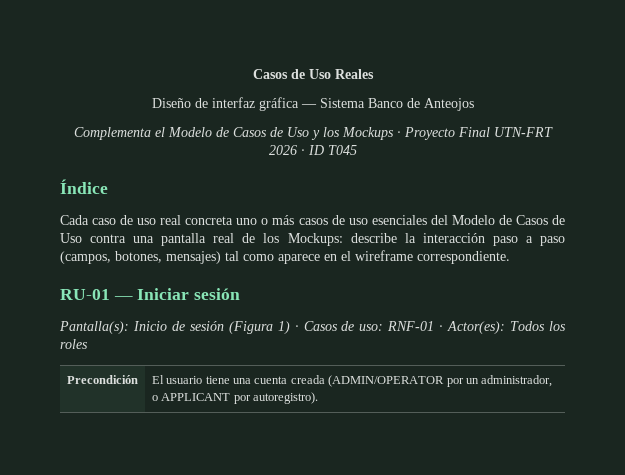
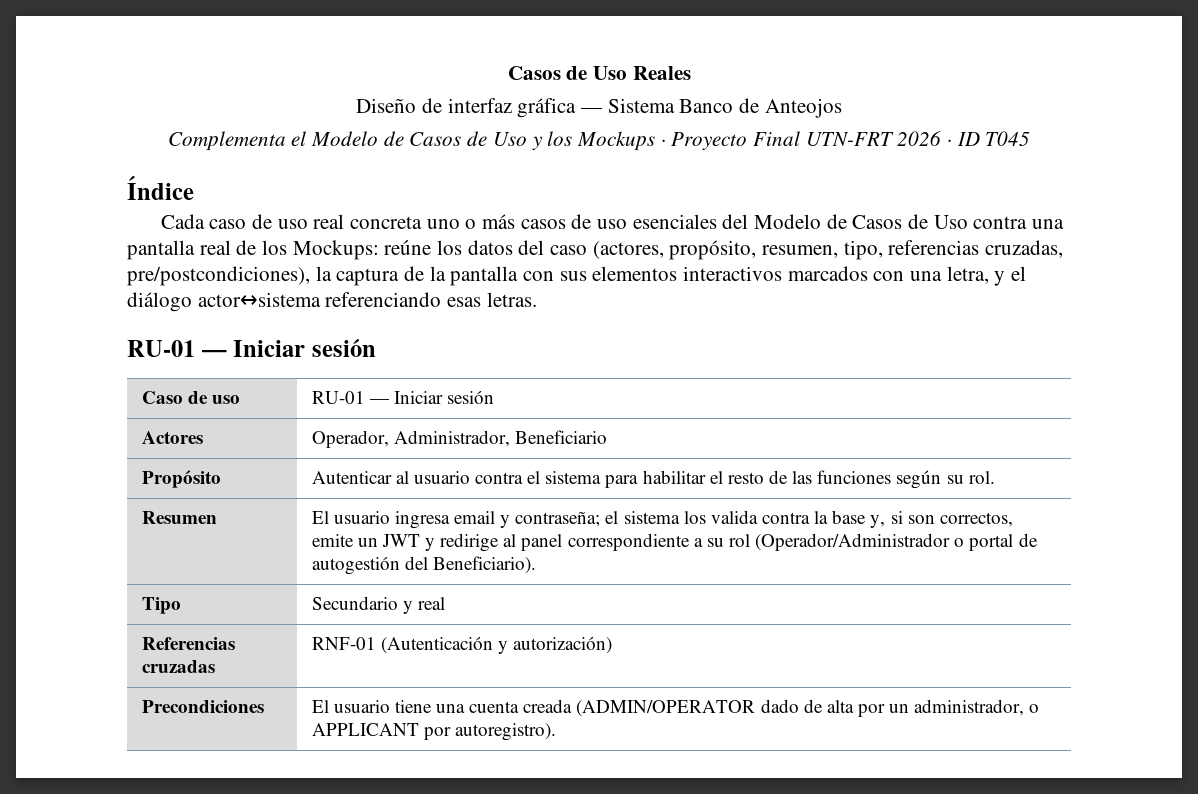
[350,233,565,246] [60,250,510,264] [60,288,241,300] [59,321,566,334] [60,339,88,349] [66,375,138,384] describe la interacción paso a paso (campos, botones, mensajes) tal como aparece en el wireframe correspondiente. // RU-01 — Iniciar sesión // Pantalla(s): Inicio de sesión (Figura 1) · Casos de uso: RNF-01 · Actor(es): Todos los roles // Precondición -> [384,240,1064,260] [127,266,1027,286] [127,292,537,312] [127,339,376,357] [141,391,240,404] [311,391,495,404] [141,431,203,444] [311,430,607,448] [141,470,221,488] [311,470,995,489] [141,511,217,524] [311,510,1013,529] [311,533,1038,552] [311,556,536,575] [141,597,181,614] [311,596,445,614] [141,637,235,650] [141,660,215,673] [311,637,613,654] [141,700,264,713] reúne los datos del caso (actores, propósito, resumen, tipo, referencias cruzadas, pre/postcondiciones), la captura de la pantalla con sus elementos interactivos marcados con una letra, y el diálogo actor↔sistema referenciando esas letras. // RU-01 — Iniciar sesión // Caso de uso | RU-01 — Iniciar sesión // Actores | Operador, Administrador, Beneficiario // Propósito | Autenticar al usuario contra el sistema para habilitar el resto de las funciones según su rol. // Resumen | El usuario ingresa email y contraseña; el sistema los valida contra la base y, si son correctos, emite un JWT y redirige al panel correspondiente a su rol (Operador/Administrador o portal de autogestión del Beneficiario). // Tipo | Secundario y real // Referencias cruzadas | RNF-01 (Autenticación y autorización) // Precondiciones
(445, 381) none -> [760,699,854,713] dado de alta

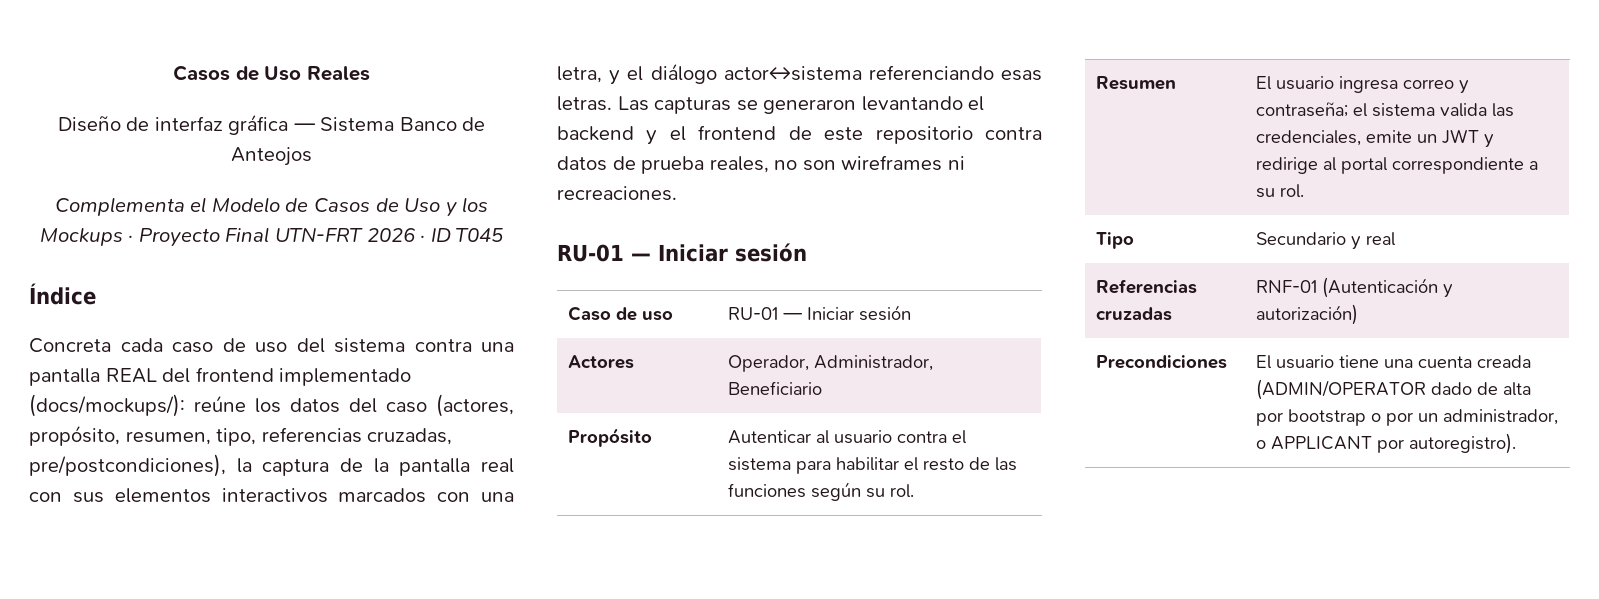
[160,214,205,229] Cada -> [29,338,163,353] Concreta cada
[313,214,1065,229] [127,240,379,260] real concreta uno o más casos de uso esenciales del Modelo de Casos de Uso contra una pantalla real de los Mockups: -> [296,338,514,353] [29,367,412,386] [29,394,185,417] del sistema contra una pantalla REAL del frontend implementado (docs/mockups/):
(519, 276) none -> [481,458,515,473] real
(537, 299) none -> [617,96,985,114] [557,125,1042,145] [557,155,965,174] [557,186,677,201] Las capturas se generaron levantando el backend y el frontend de este repositorio contra datos de prueba reales, no son wireframes ni recreaciones.
[454,511,496,524] email -> [1402,79,1454,89] correo
[683,510,1013,528] los valida contra la base y, si son correctos, -> [1439,103,1514,117] [1255,130,1361,146] valida las credenciales,
[521,534,563,551] panel -> [1340,157,1387,174] portal
[728,533,1038,551] [311,556,536,575] rol (Operador/Administrador o portal de autogestión del Beneficiario). -> [1279,184,1304,198] rol.
(885, 710) none -> [1287,409,1413,426] bootstrap o por

